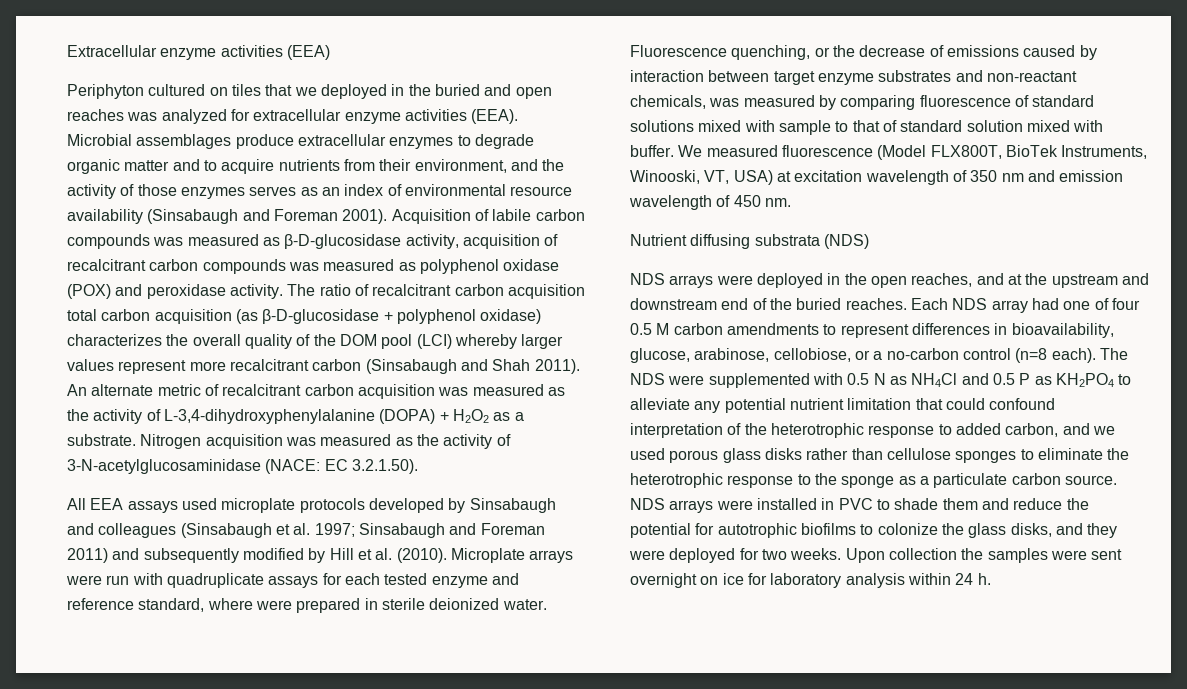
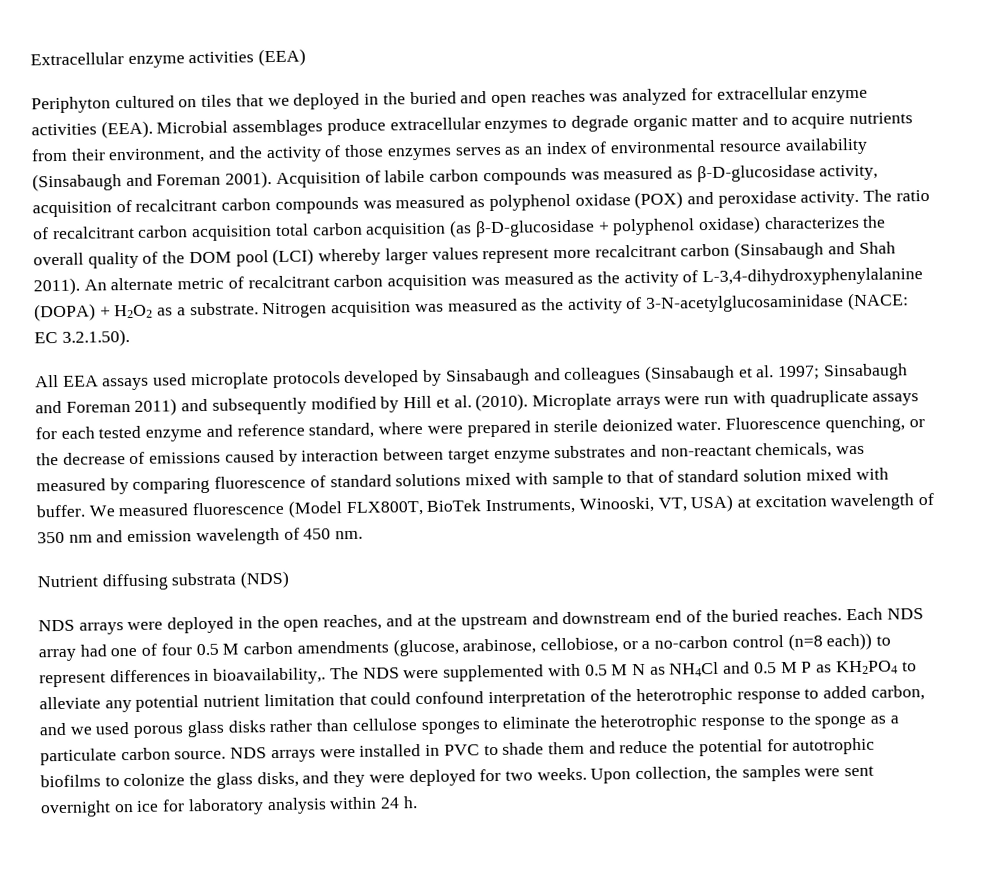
[823,323,1114,338] [630,348,690,363] to represent differences in bioavailability, glucose, -> [392,638,459,657] (glucose,
[1051,348,1096,363] each). -> [826,632,892,651] [39,667,327,688] each)) to represent differences in bioavailability,.
(870, 379) none -> [611,664,629,676] M
(1015, 379) none -> [780,661,798,674] M
[888,548,957,560] collection -> [635,766,712,783] collection,

